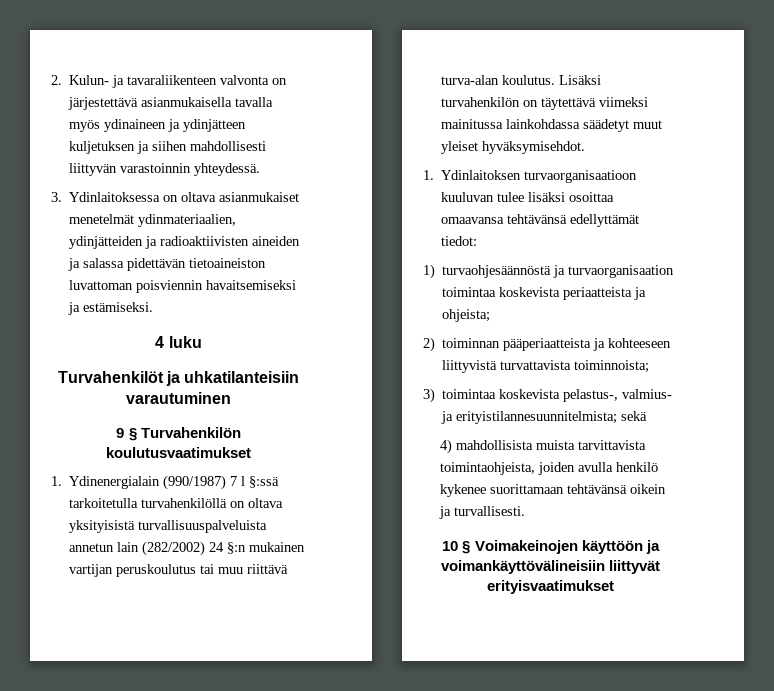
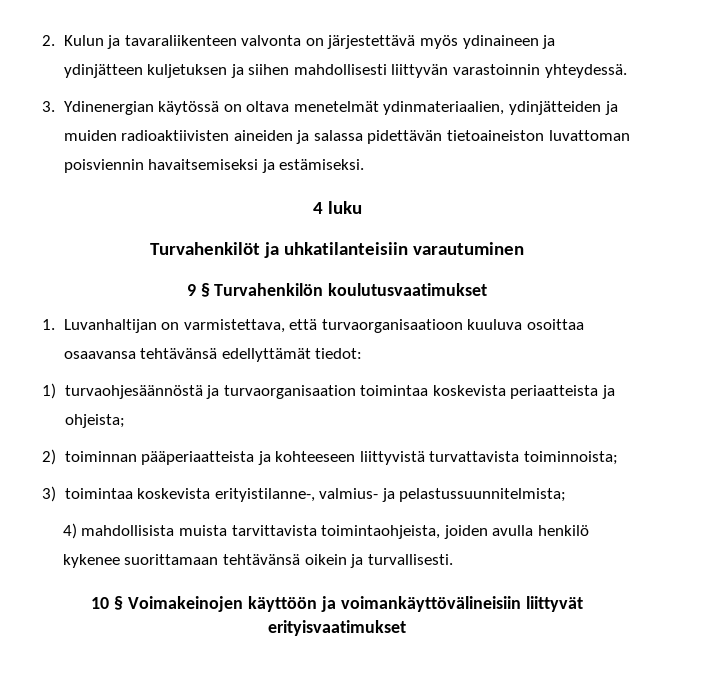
[69,75,110,85] Kulun- -> [63,35,104,46] Kulun
[141,97,274,107] asianmukaisella tavalla -> (416, 42) none
[69,192,300,202] Ydinlaitoksessa on oltava asianmukaiset -> [63,101,290,115] Ydinenergian käytössä on oltava
(158, 242) none -> [63,130,117,141] muiden
[69,475,280,490] [69,498,284,508] [69,520,268,533] [69,541,306,556] [69,564,289,577] [441,75,602,85] [441,97,649,110] [441,119,663,132] [441,141,586,154] [423,170,638,183] [441,192,615,202] [441,217,505,224] Ydinenergialain (990/1987) 7 l §:ssä tarkoitetulla turvahenkilöllä on oltava yksityisistä turvallisuuspalveluista annetun lain (282/2002) 24 §:n mukainen vartijan peruskoulutus tai muu riittävä turva-alan koulutus. Lisäksi turvahenkilön on täytettävä viimeksi mainitussa lainkohdassa säädetyt muut yleiset hyväksymisehdot. // 1. Ydinlaitoksen turvaorganisaatioon kuuluvan tulee lisäksi osoittaa omaavansa -> [63,319,585,333] [63,351,136,359] Luvanhaltijan on varmistettava, että turvaorganisaatioon kuuluva osoittaa osaavansa
[563,389,619,402] pelastus-, -> [214,488,315,502] erityistilanne-,
[456,411,648,424] erityistilannesuunnitelmista; sekä -> [399,488,567,502] pelastussuunnitelmista;

